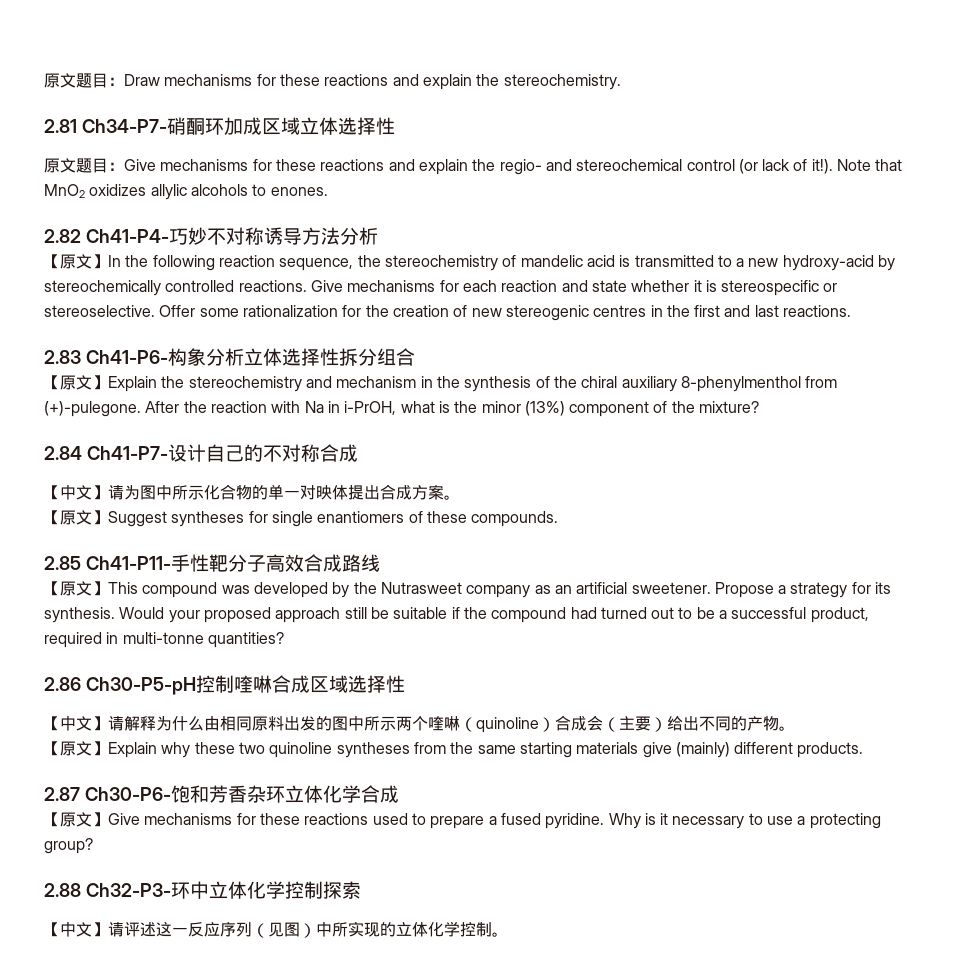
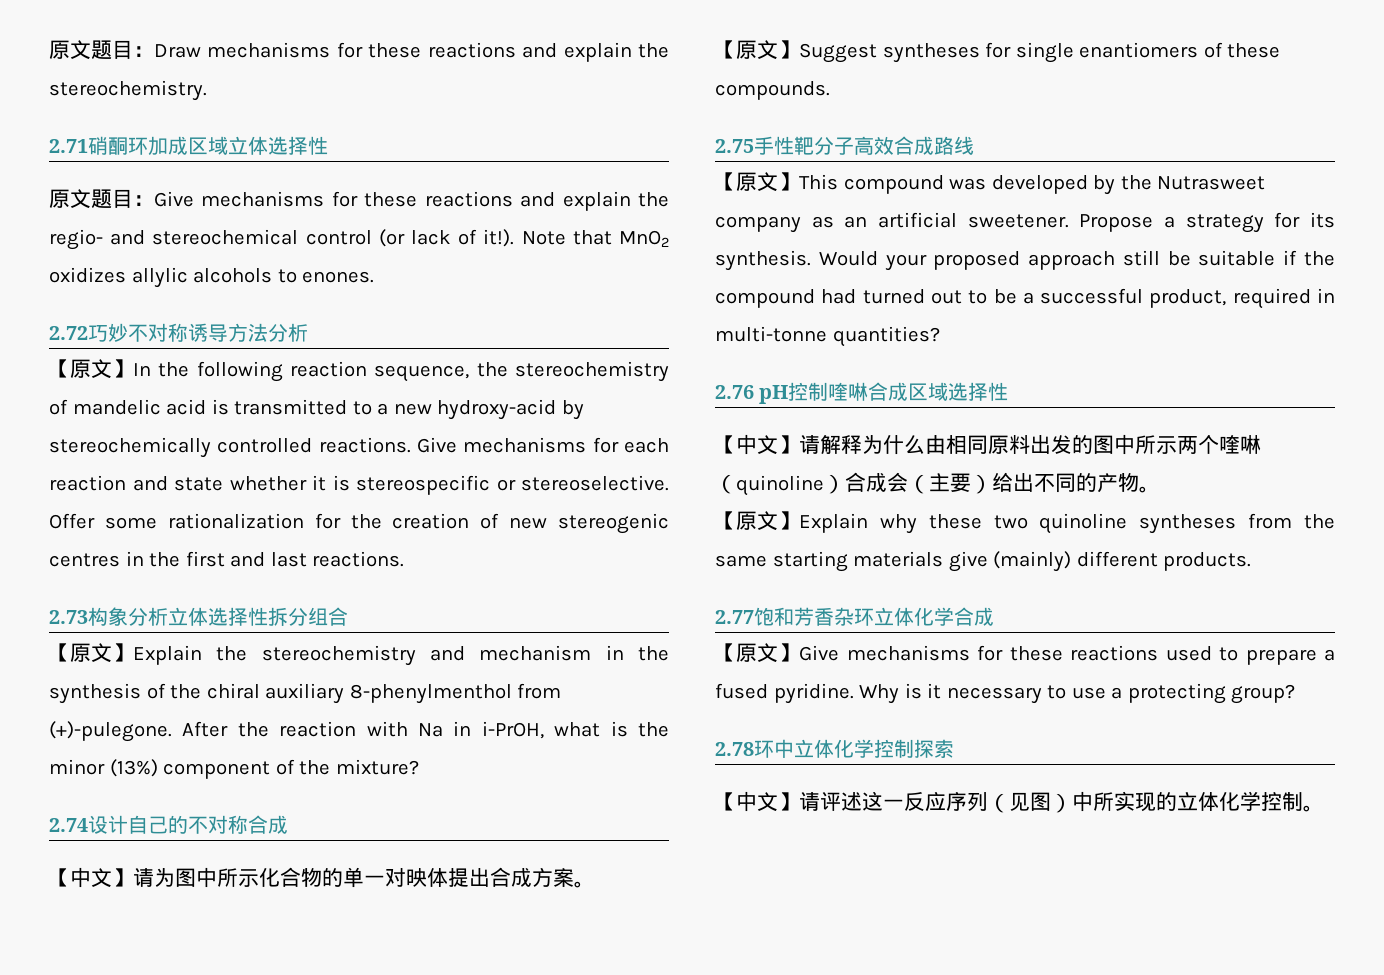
[44,119,167,133] 2.81 Ch34-P7- -> [49,139,88,153] 2.71
[44,229,169,243] 2.82 Ch41-P4- -> [49,326,88,340] 2.72
[44,350,168,364] 2.83 Ch41-P6- -> [49,610,88,624] 2.73
[44,446,168,460] 2.84 Ch41-P7- -> [49,818,88,832] 2.74
[44,556,171,570] 2.85 Ch41-P11- -> [715,139,754,153] 2.75
[44,677,196,695] 2.86 Ch30-P5-pH -> [715,385,789,404] 2.76 pH
[44,787,171,801] 2.87 Ch30-P6- -> [715,610,754,624] 2.77
[44,883,171,897] 2.88 Ch32-P3- -> [715,742,754,756] 2.78

